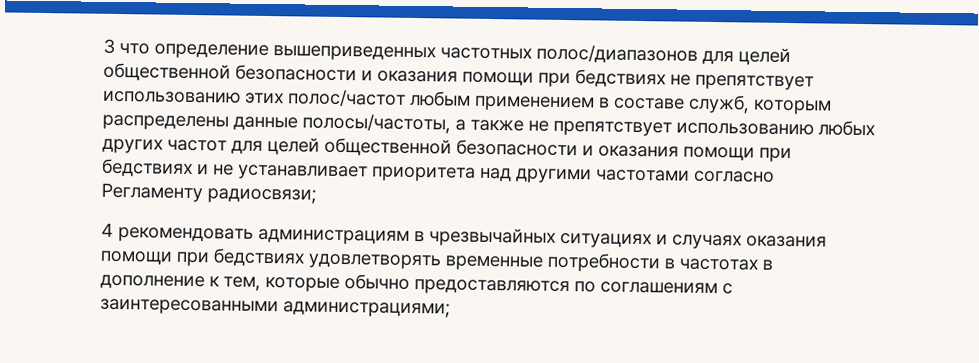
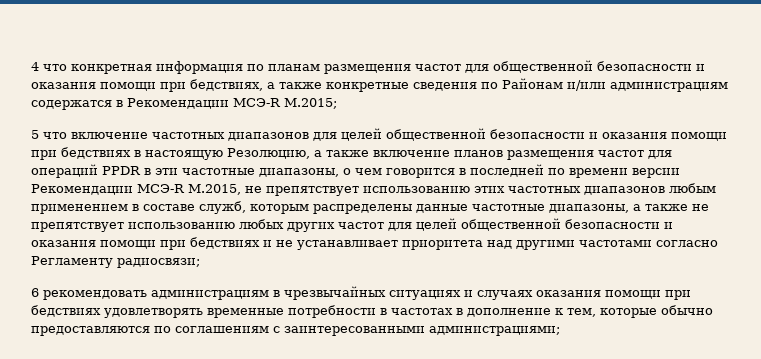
[103,38,791,67] [103,62,666,88] 3 что определение вышеприведенных частотных полос/диапазонов для целей общественной безопасности и оказания помощи при бедствиях -> [31,60,705,74] [31,78,728,92] [31,98,337,110] [31,128,727,141] [31,147,672,160] [31,164,680,178] [31,184,241,195] 4 что конкретная информация по планам размещения частот для общественной безопасности и оказания помощи при бедствиях, а также конкретные сведения по Районам и/или администрациям содержатся в Рекомендации МСЭ-R M.2015; // 5 что включение частотных диапазонов для целей общественной безопасности и оказания помощи при бедствиях в настоящую Резолюцию, а также включение планов размещения частот для операций PPDR в эти частотные диапазоны, о чем говорится в последней по времени версии Рекомендации МСЭ-R M.2015,
[288,89,406,107] полос/частот -> [508,186,665,195] частотных диапазонов
[302,113,451,134] полосы/частоты, -> [472,204,629,213] частотные диапазоны,
[101,222,114,237] 4 -> [31,288,39,297] 6

